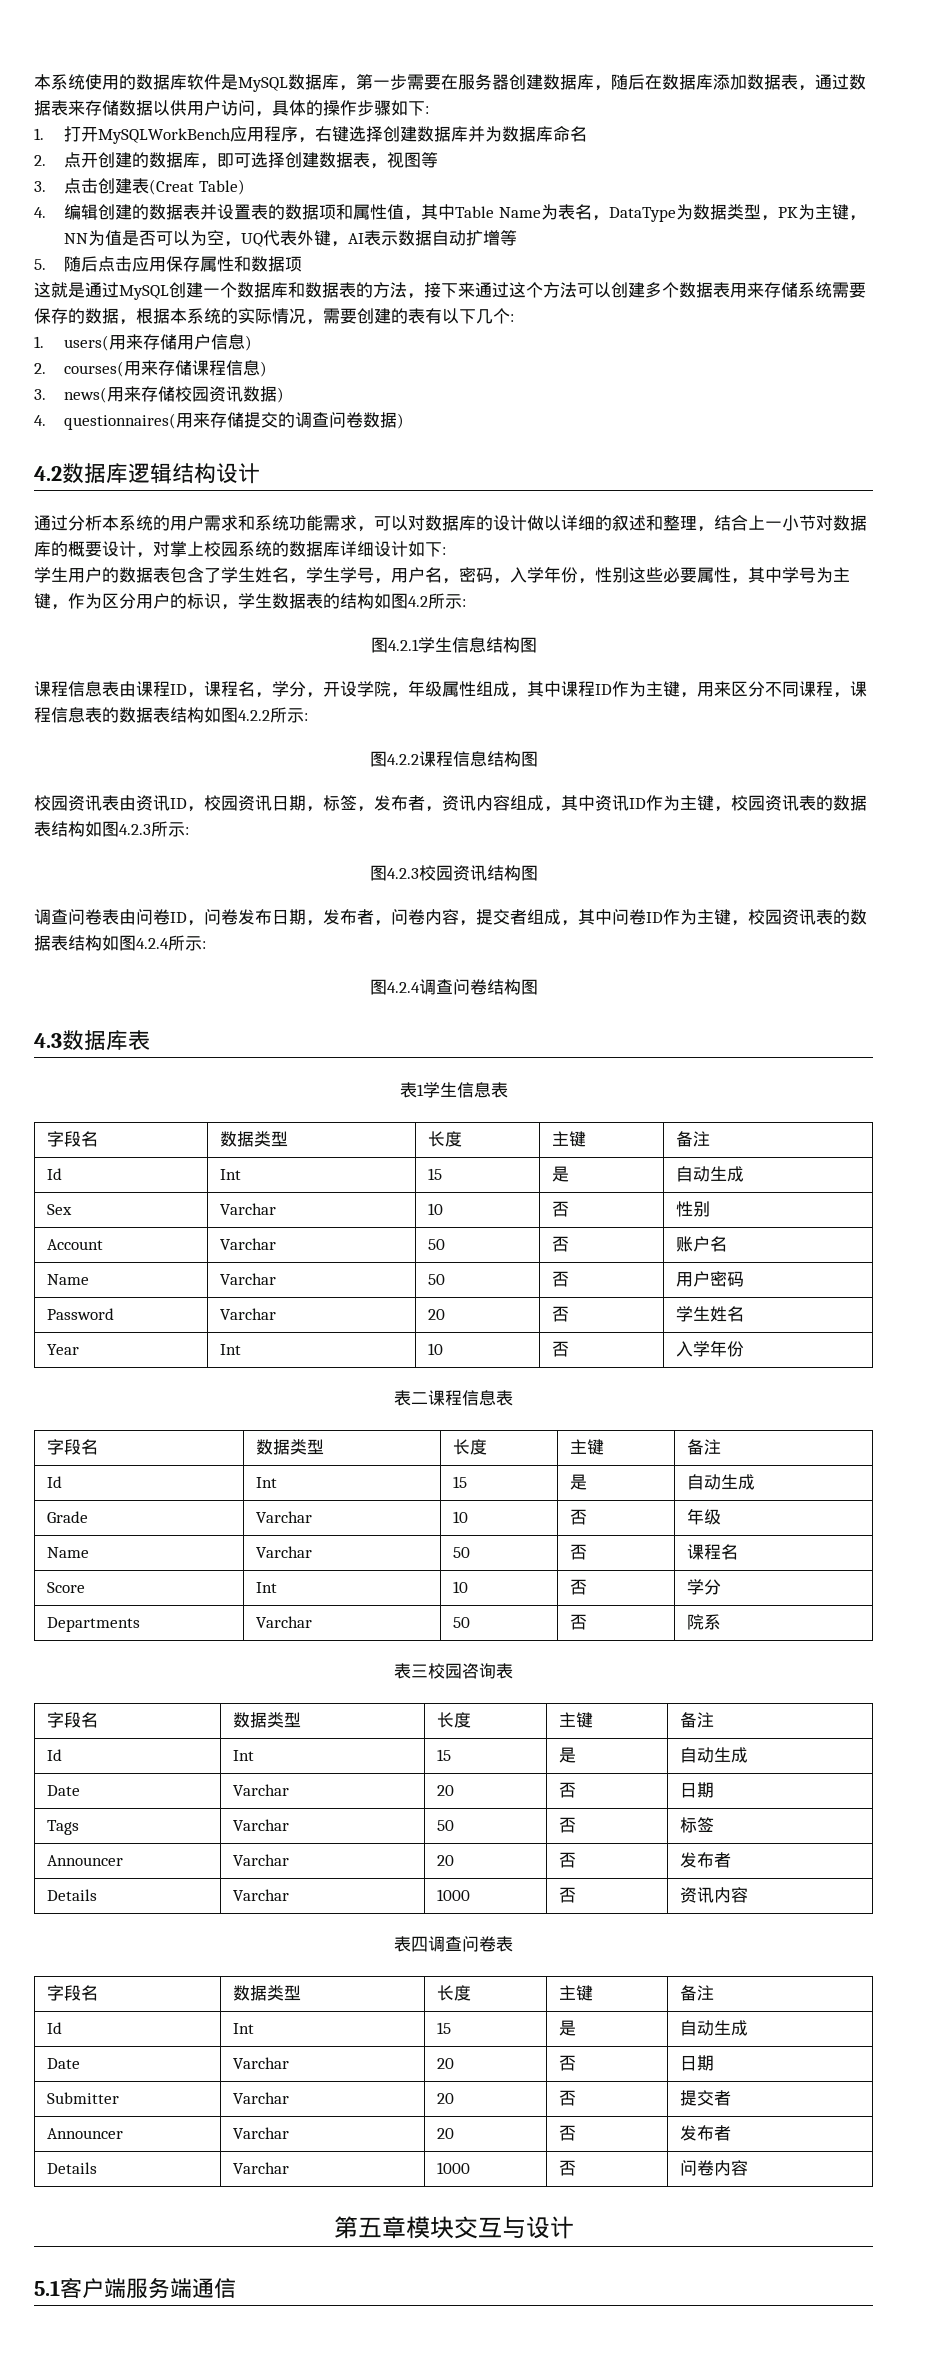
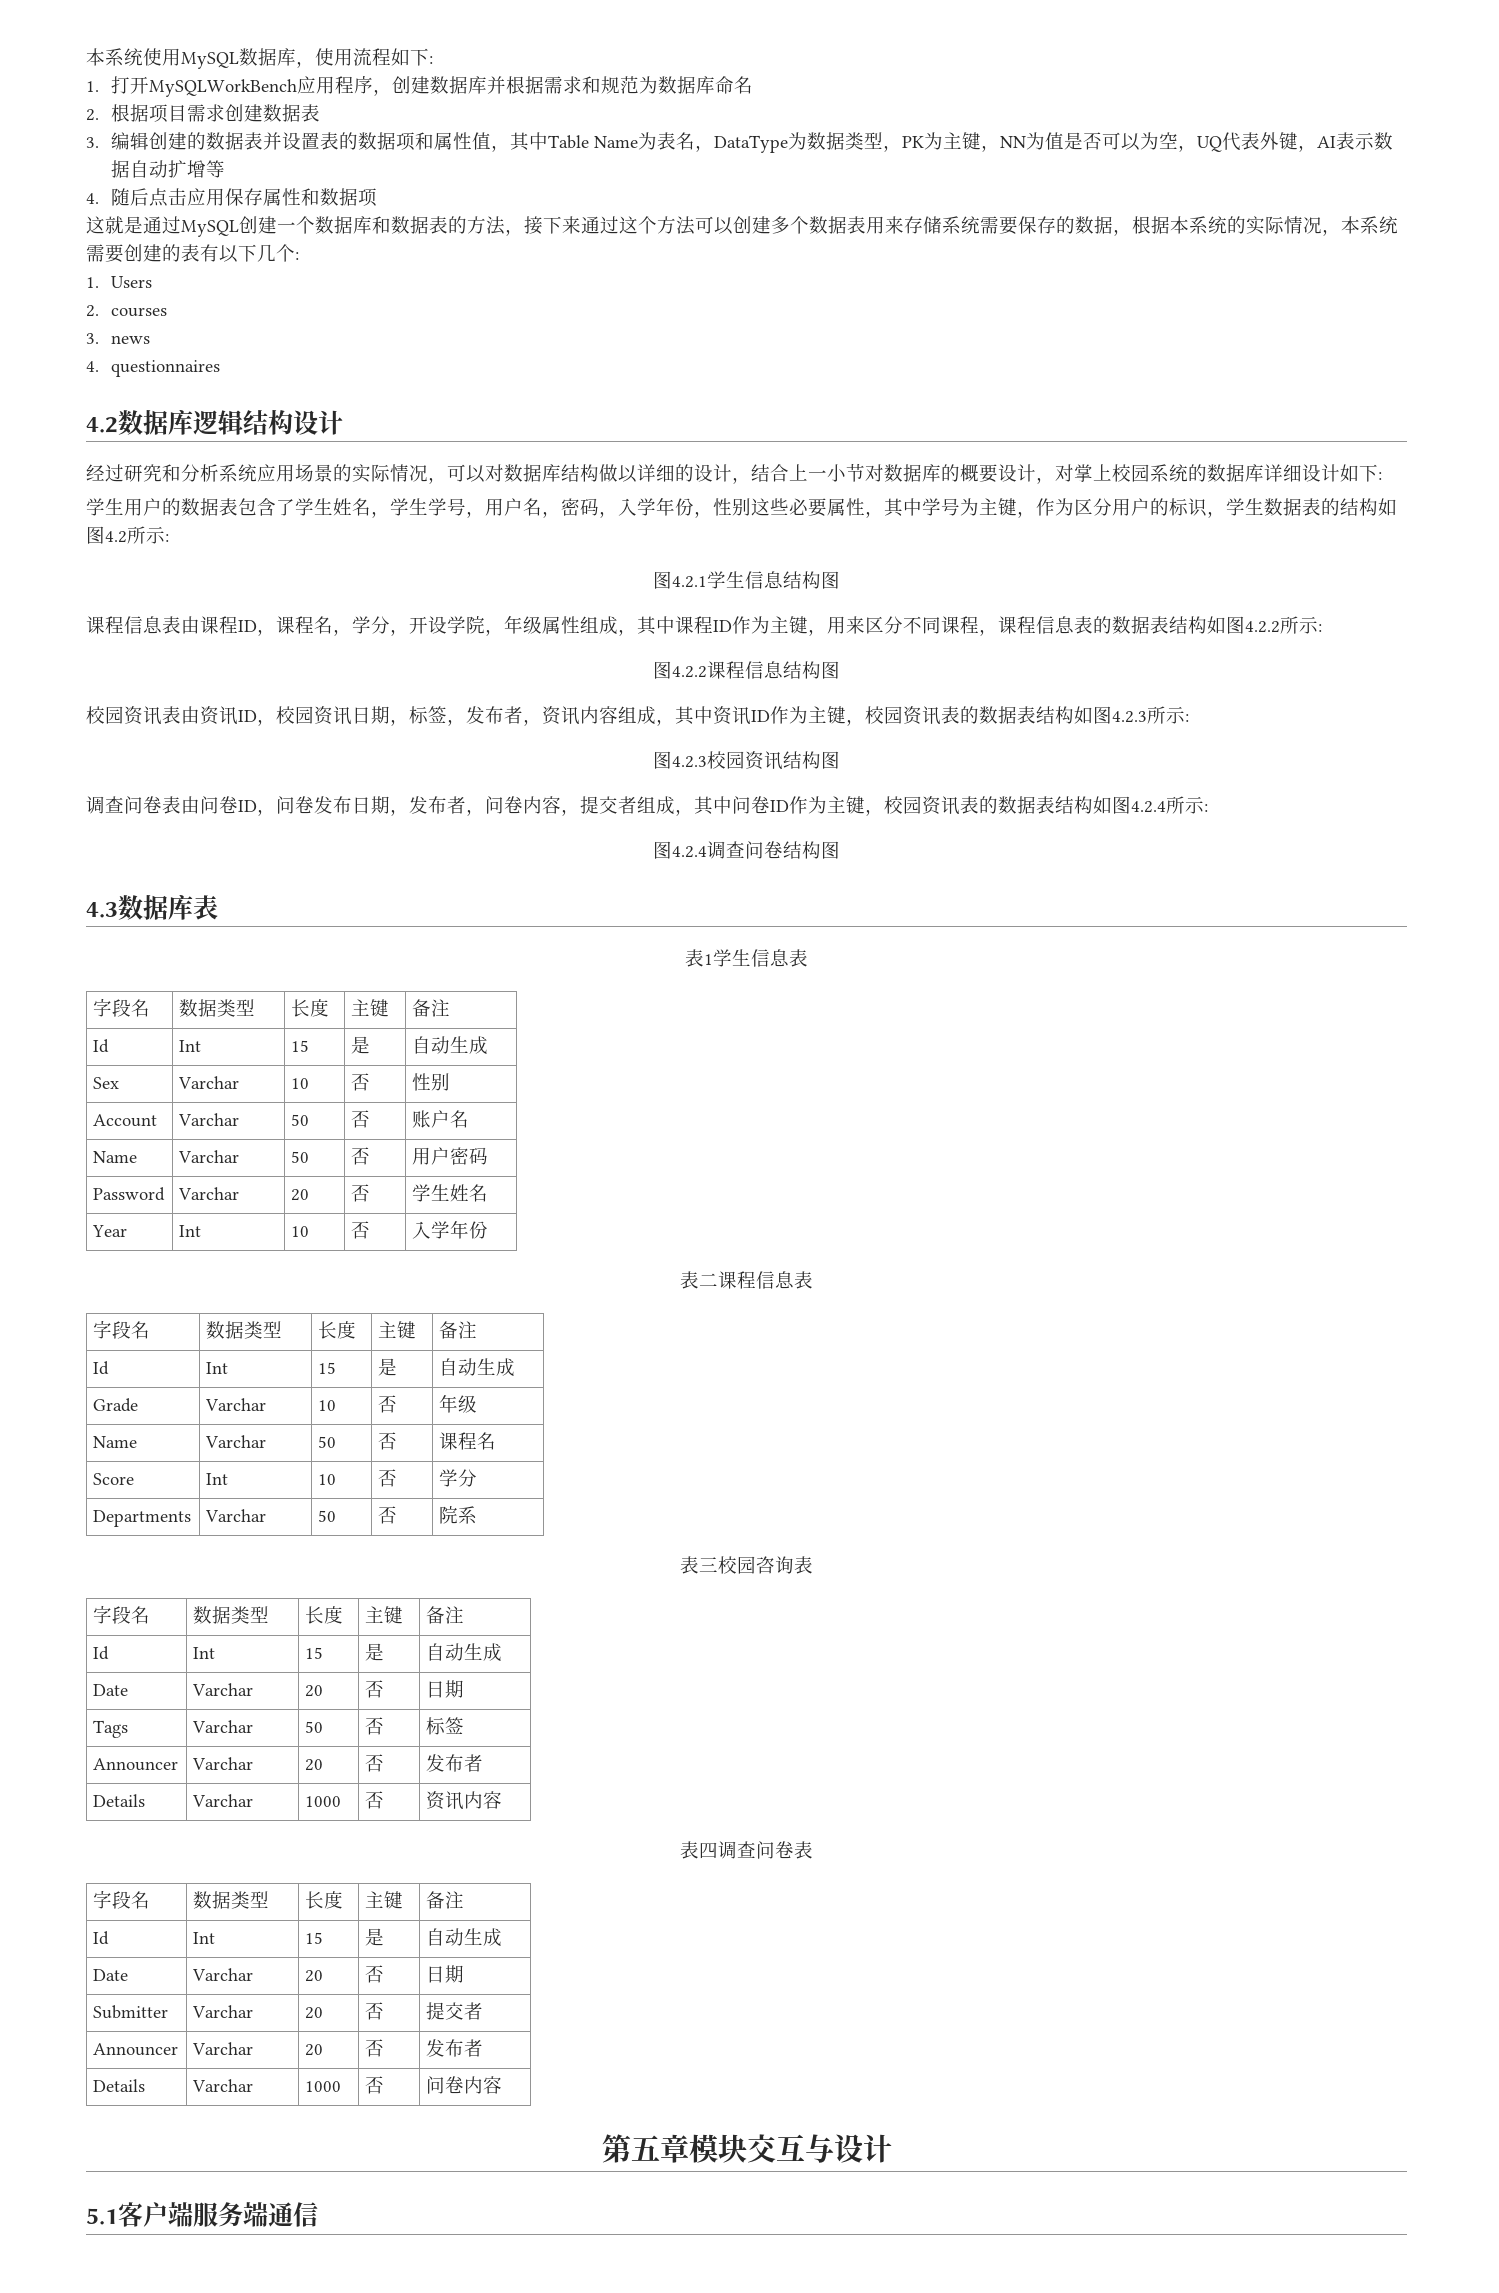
[119,74,866,92] [34,100,391,117] 的数据库软件是MySQL数据库，第一步需要在服务器创建数据库，随后在数据库添加数据表，通过数据表来存储数据以供用户访问，具体的操作步骤 -> [181,48,391,69] MySQL数据库，使用流程
[315,126,384,142] 右键选择 -> (392, 92) none
(486, 134) none -> [505,76,639,94] 根据需求和规范
[64,152,439,169] [34,178,245,195] [34,207,46,218] 点开创建的数据库，即可选择创建数据表，视图等 // 3.点击创建表(Creat Table) // 4. -> [110,104,320,123] [86,137,99,148] 根据项目需求创建数据表 // 3.
[34,259,46,270] 5. -> [86,193,99,204] 4.
(323, 322) none -> [1341,216,1398,234] 本系统
[64,334,253,351] [34,360,268,377] [34,386,285,403] [34,412,405,430] users(用来存储用户信息) // 2. courses(用来存储课程信息) // 3. news(用来存储校园资讯数据) // 4. questionnaires(用来存储提交的调查问卷数据) -> [110,276,152,288] [86,305,167,317] [86,333,150,344] [86,360,220,377] Users // 2. courses // 3. news // 4. questionnaires
[34,515,357,531] 通过分析本系统的用户需求和系统功能需求 -> [86,464,428,483] 经过研究和分析系统应用场景的实际情况
[476,515,527,531] 的设计 -> [561,464,599,482] 结构
[612,515,697,531] 叙述和整理 -> [694,464,732,482] 设计

